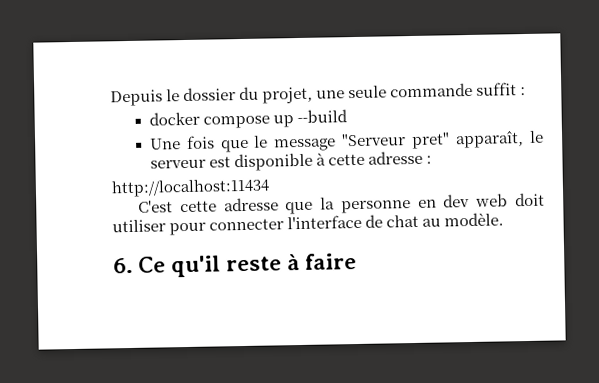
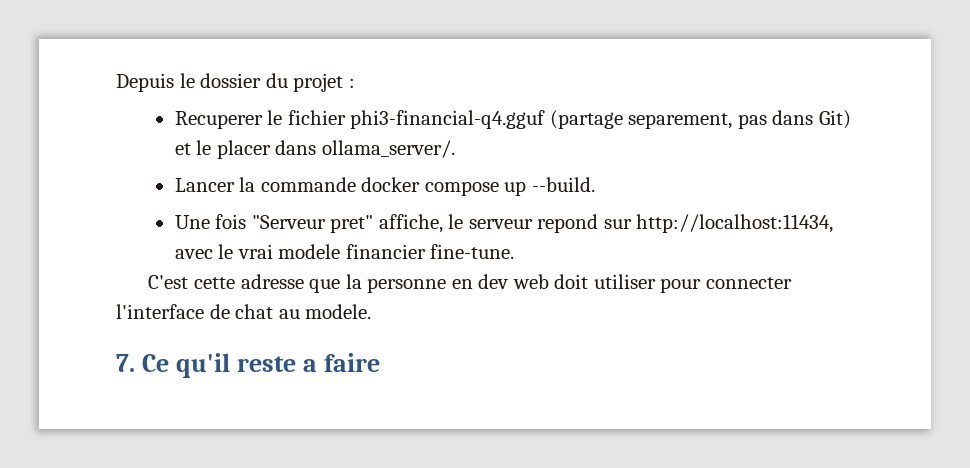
[262,82,527,104] projet, une seule commande suffit : // -> [293,73,355,92] [174,110,851,129] [174,140,455,159] [174,177,356,192] projet : // Recuperer le fichier phi3-financial-q4.gguf (partage separement, pas dans Git) et le placer dans ollama_server/. // Lancer la commande
[296,109,348,124] --build -> [531,177,595,192] --build.
[220,135,337,153] que le message -> (247, 221) none
[455,130,525,149] apparaît, -> [378,214,443,233] affiche,
[208,150,433,172] [111,178,270,198] est disponible à cette adresse : // http://localhost:11434 -> [537,214,834,233] [174,244,515,259] repond sur http://localhost:11434, avec le vrai modele financier fine-tune.
[444,212,505,227] [113,257,133,274] modèle. // 6. -> [305,304,372,319] [116,354,135,372] modele. // 7.
[287,253,301,271] à -> [303,359,318,372] a

